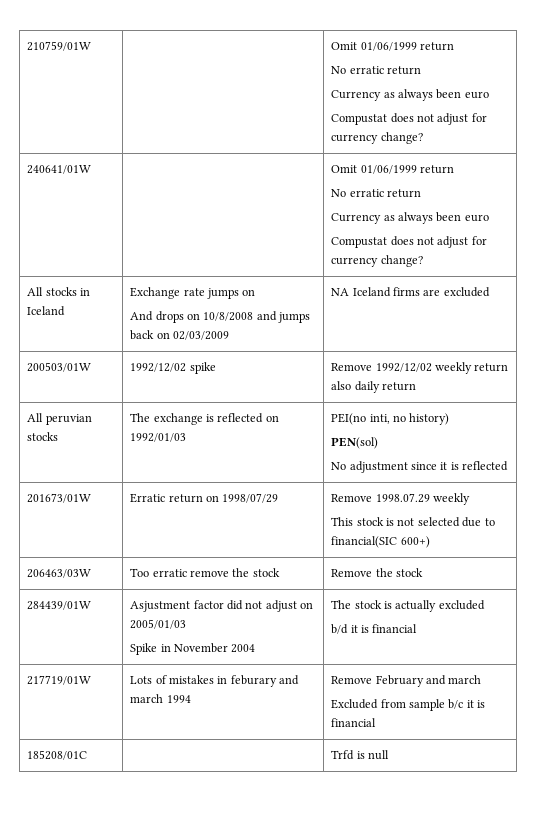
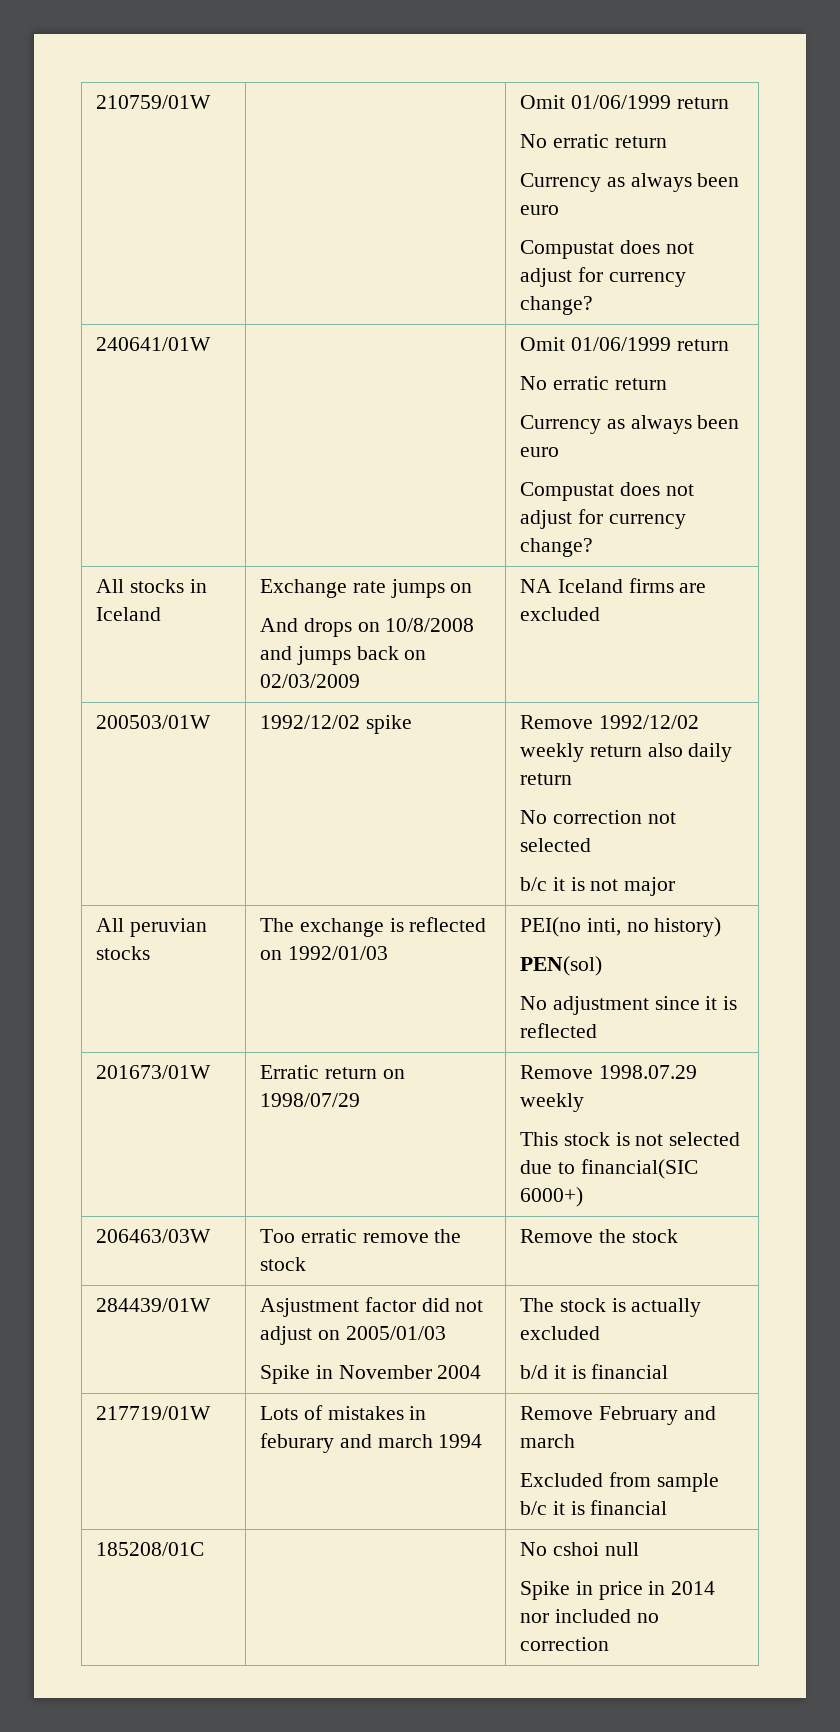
(417, 386) none -> [519,810,676,824] [519,838,591,852] [519,877,676,896] // No correction not selected // b/c it is not major
[400,536,430,548] 600+) -> [519,1187,583,1207] 6000+)
[331,750,365,760] Trfd is -> [519,1542,599,1556] No cshoi
(390, 755) none -> [519,1581,716,1600] [519,1609,659,1623] [519,1637,609,1651] // Spike in price in 2014 nor included no correction

